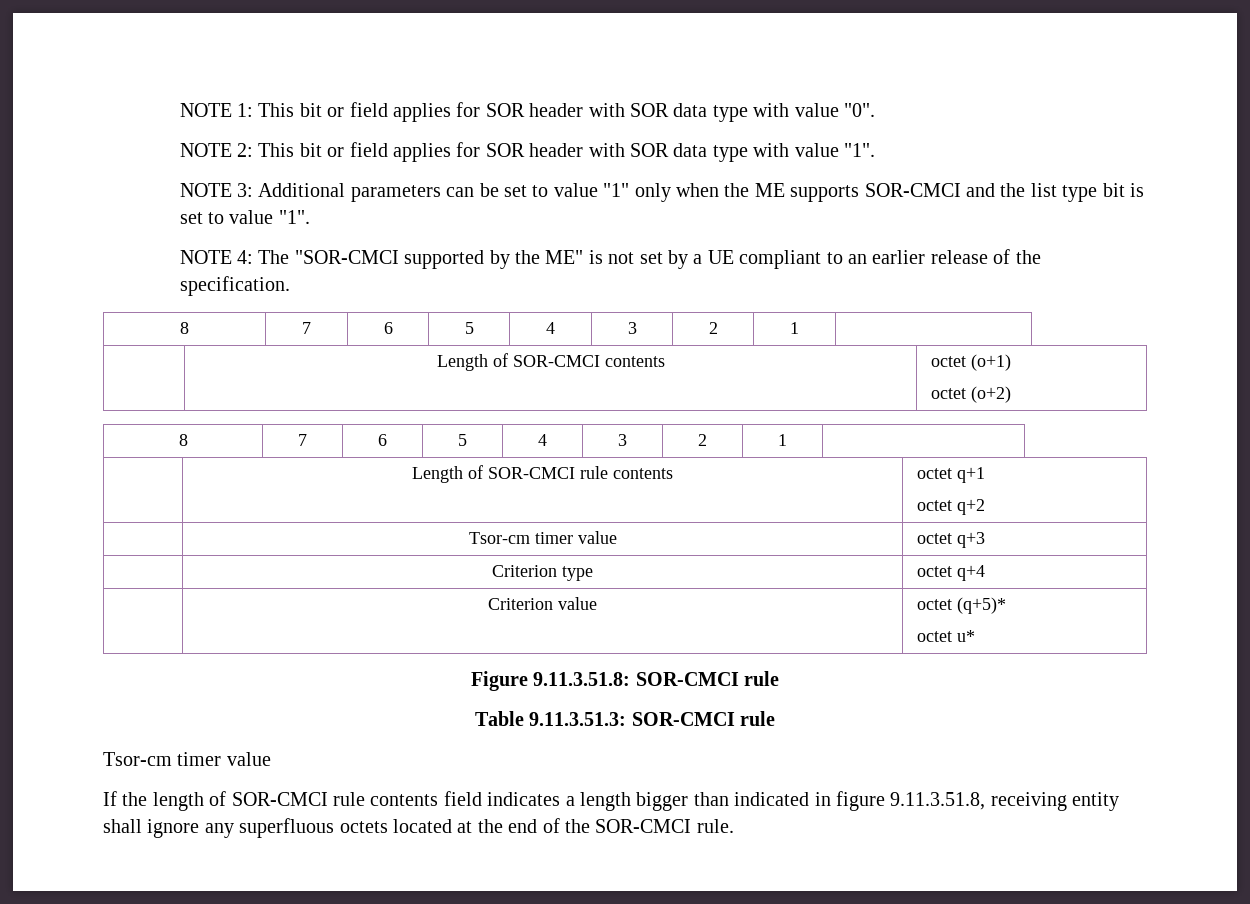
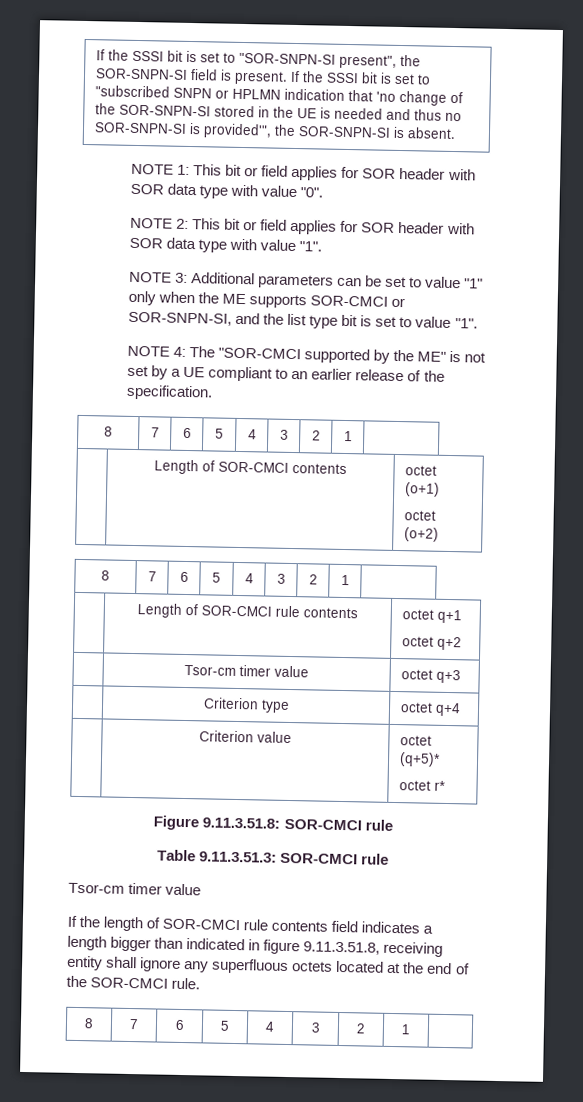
(179, 110) none -> [95,49,421,69] [94,68,431,85] [94,85,463,106] [94,103,462,122] [93,122,456,140] If the SSSI bit is set to "SOR-SNPN-SI present", the SOR-SNPN-SI field is present. If the SSSI bit is set to "subscribed SNPN or HPLMN indication that 'no change of the SOR-SNPN-SI stored in the UE is needed and thus no SOR-SNPN-SI is provided'", the SOR-SNPN-SI is absent. //
(961, 190) none -> [391,297,406,308] [128,311,233,326] or SOR-SNPN-SI,
[956,630,975,642] u* -> [433,780,446,791] r*
(734, 826) none -> [84,1018,94,1029] [129,1019,139,1030] [174,1019,185,1031] [220,1020,230,1031] [265,1021,275,1032] [310,1022,321,1033] [356,1023,366,1034] [401,1024,411,1035] // 8 | 7 | 6 | 5 | 4 | 3 | 2 | 1 |

